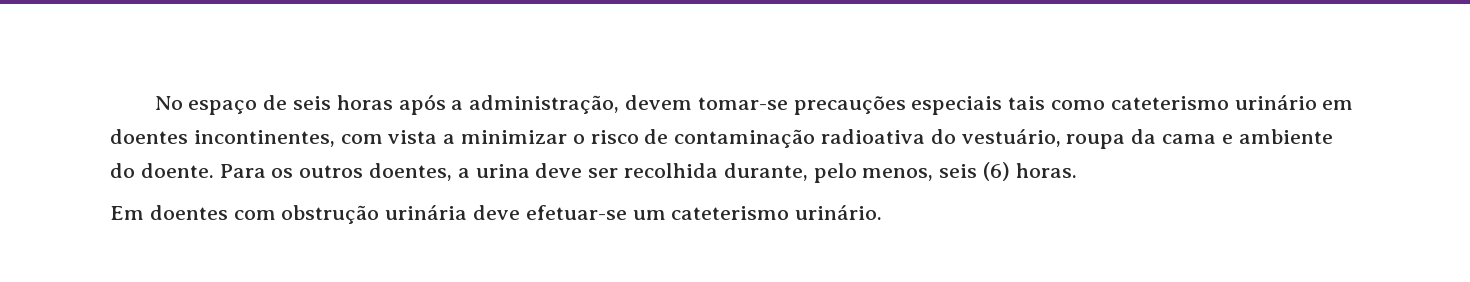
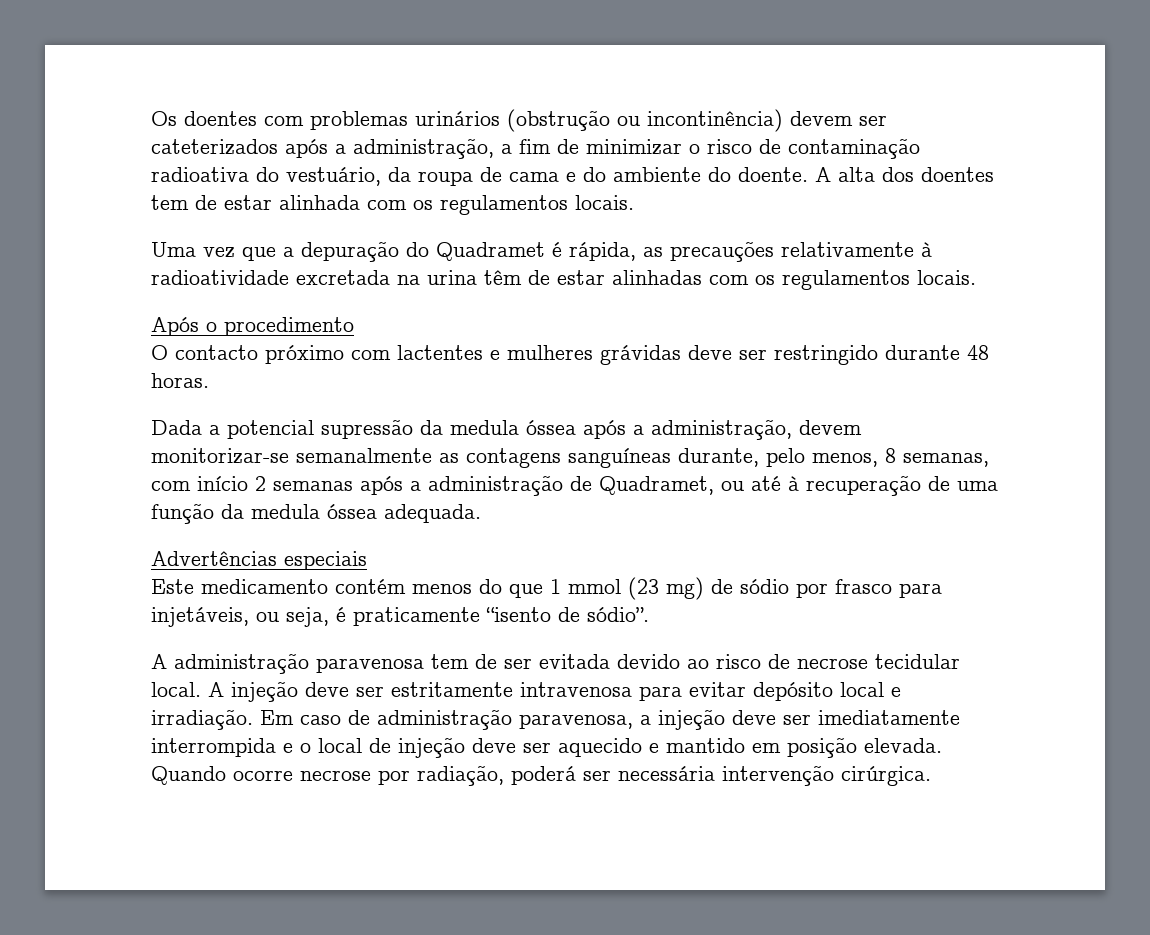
[154,94,1354,115] [110,129,456,147] No espaço de seis horas após a administração, devem tomar-se precauções especiais tais como cateterismo urinário em doentes incontinentes, com vista a -> [151,109,887,132] [151,138,579,159] Os doentes com problemas urinários (obstrução ou incontinência) devem ser cateterizados após a administração, a fim de
[1066,129,1157,149] roupa da -> [388,167,502,186] da roupa de
(1233, 139) none -> [583,167,606,182] do
[219,162,1077,183] [110,205,883,224] Para os outros doentes, a urina deve ser recolhida durante, pelo menos, seis (6) horas. // Em doentes com obstrução urinária deve efetuar-se um cateterismo urinário. -> [815,167,994,182] [151,195,634,215] [151,241,932,262] [151,270,976,290] [151,317,354,336] [151,345,989,365] [151,373,209,388] [151,419,862,440] [151,448,989,468] [151,475,998,496] [151,503,481,524] [151,551,367,570] [151,577,942,600] [151,607,649,627] [151,653,960,674] [151,681,901,702] [151,709,960,730] [151,737,942,758] [151,765,931,786] A alta dos doentes tem de estar alinhada com os regulamentos locais. // Uma vez que a depuração do Quadramet é rápida, as precauções relativamente à radioatividade excretada na urina têm de estar alinhadas com os regulamentos locais. // Após o procedimento // O contacto próximo com lactentes e mulheres grávidas deve ser restringido durante 48 horas. // Dada a potencial supressão da medula óssea após a administração, devem monitorizar-se semanalmente as contagens sanguíneas durante, pelo menos, 8 semanas, com início 2 semanas após a administração de Quadramet, ou até à recuperação de uma função da medula óssea adequada. // Advertências especiais // Este medicamento contém menos do que 1 mmol (23 mg) de sódio por frasco para injetáveis, ou seja, é praticamente “isento de sódio”. // A administração paravenosa tem de ser evitada devido ao risco de necrose tecidular local. A injeção deve ser estritamente intravenosa para evitar depósito local e irradiação. Em caso de administração paravenosa, a injeção deve ser imediatamente interrompida e o local de injeção deve ser aquecido e mantido em posição elevada. Quando ocorre necrose por radiação, poderá ser necessária intervenção cirúrgica.

